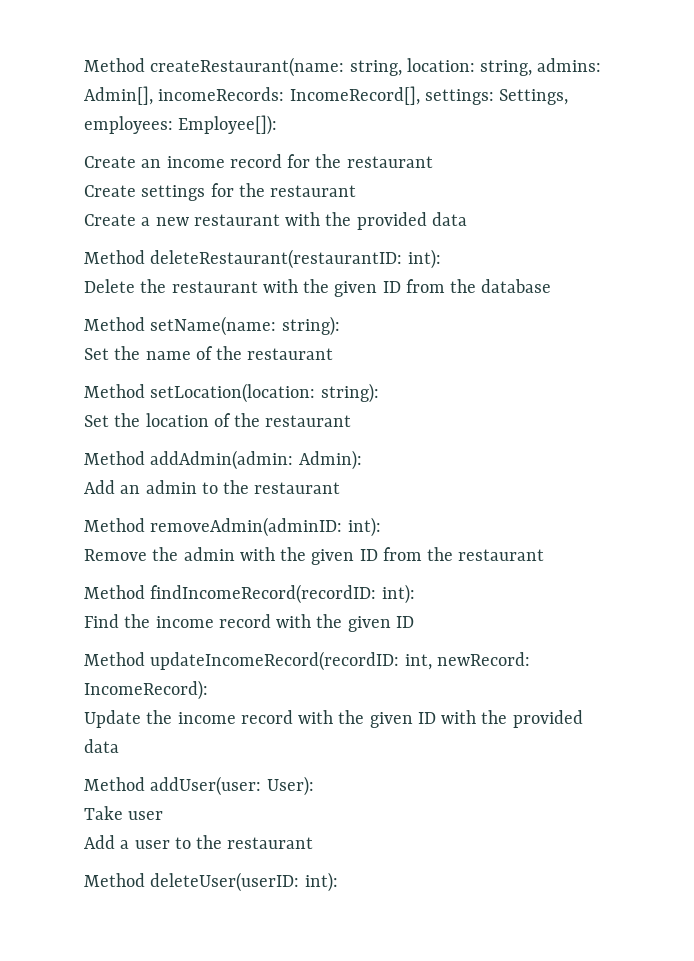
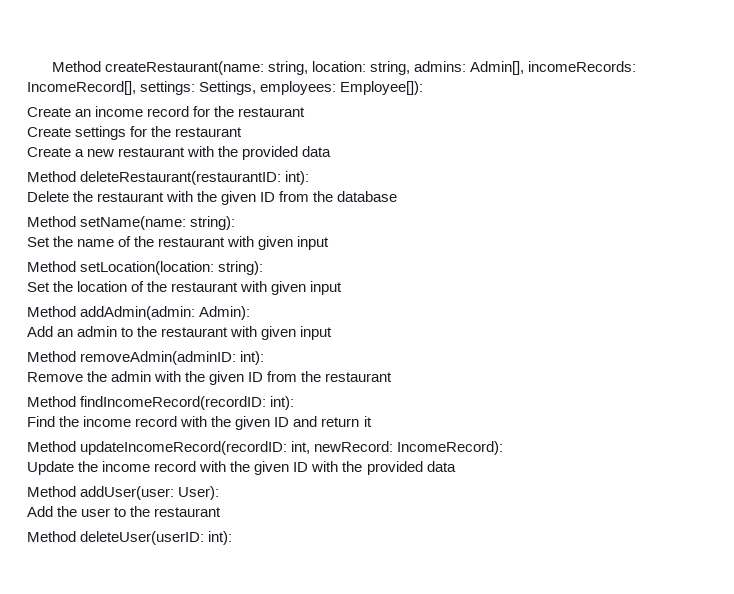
(334, 354) none -> [227,236,330,250] with given input
(352, 421) none -> [240,281,343,295] with given input
(341, 488) none -> [230,326,333,340] with given input
(414, 622) none -> [293,416,372,427] and return it
[84,806,164,820] [84,835,130,849] // Take user // Add a -> [27,506,78,517] // Add the

